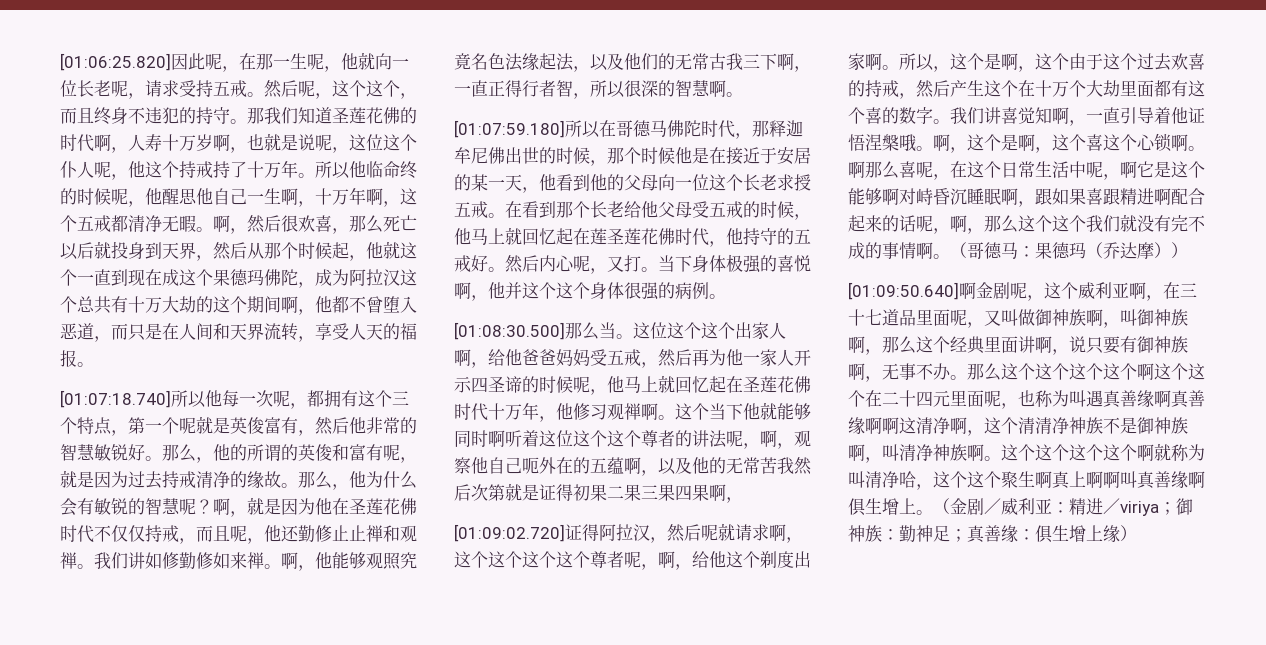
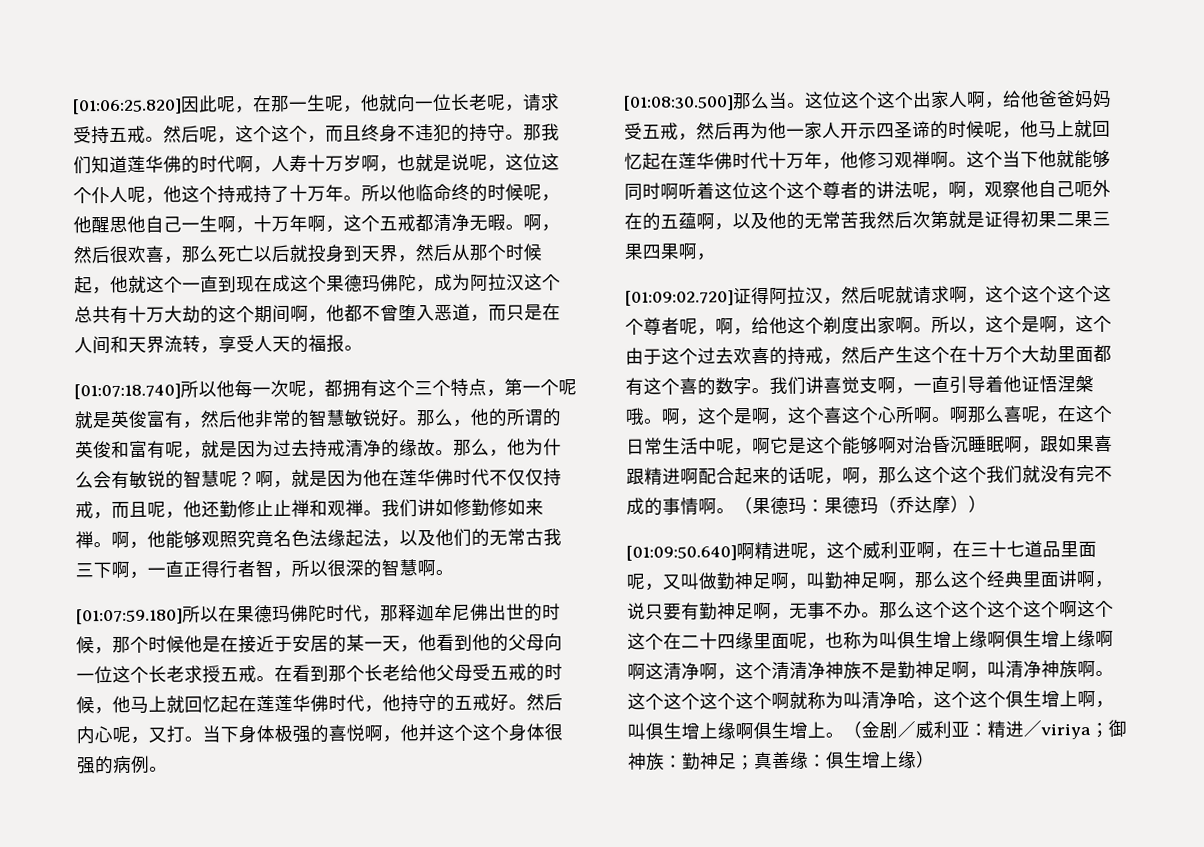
[332,107,383,124] 圣莲花 -> [127,155,164,173] 莲华
[349,498,400,515] 圣莲花 -> [399,469,436,487] 莲华
[616,120,667,137] 哥德马 -> [236,604,291,624] 果德玛
[607,228,658,245] 圣莲花 -> [274,694,311,713] 莲华
[743,376,794,393] 圣莲花 -> [678,152,715,170] 莲华
[1035,107,1052,124] 知 -> [859,376,878,394] 支
[1154,133,1172,152] 锁 -> [895,406,915,424] 所
[916,188,933,205] 峙 -> [914,435,933,454] 治
[967,242,1018,259] 哥德马 -> [752,496,807,515] 果德玛
[976,282,1010,299] 金剧 -> [754,541,791,560] 精进
[1035,309,1188,328] 御神族啊，叫御神族 -> [716,571,880,591] 勤神足啊，叫勤神足
[1137,336,1188,353] 御神族 -> [699,602,754,621] 勤神足
[933,390,950,407] 元 -> [735,632,754,650] 缘
[1086,390,1205,408] 遇真善缘啊真善 -> [897,630,1078,649] 俱生增上缘啊俱生增上
[1137,417,1188,434] 御神族 -> [897,660,952,680] 勤神足
[1001,471,1171,489] 聚生啊真上啊啊叫真善 -> [1005,689,1114,708] [627,722,718,740] 俱生增上啊，叫俱生增上

